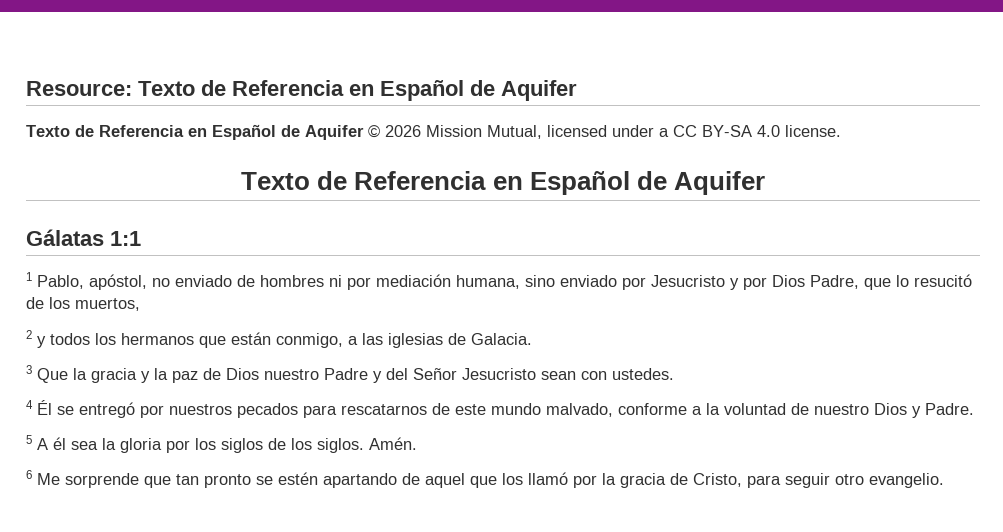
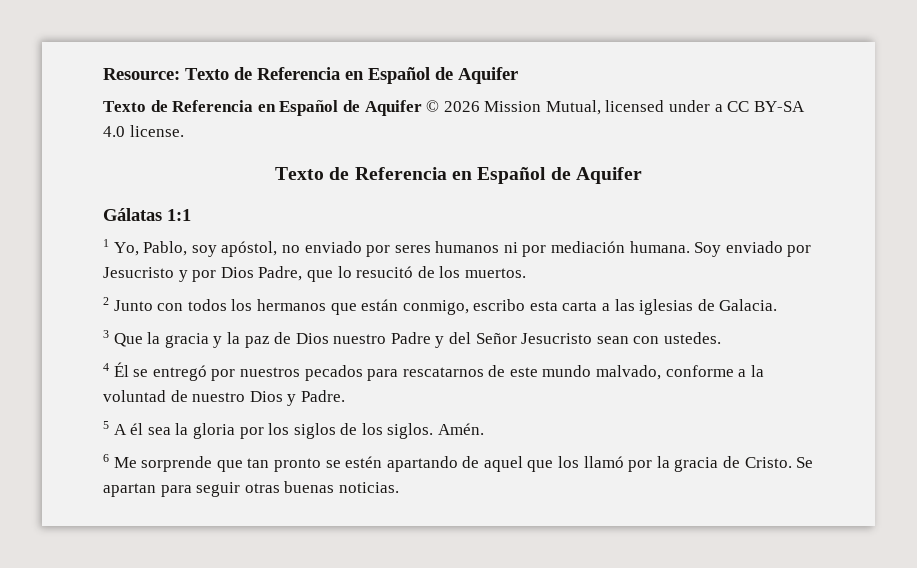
[37,274,324,290] Pablo, apóstol, no enviado de hombres -> [113,241,500,257] Yo, Pablo, soy apóstol, no enviado por seres humanos
[456,275,555,289] humana, sino -> [629,241,722,257] humana. Soy
[75,298,140,311] muertos, -> [464,268,526,278] muertos.
[37,336,46,348] y -> [113,300,184,311] Junto con
(343, 340) none -> [473,299,598,311] escribo esta carta
[693,473,944,488] Cristo, para seguir otro evangelio. -> [744,457,814,468] [103,481,399,497] Cristo. Se apartan para seguir otras buenas noticias.

